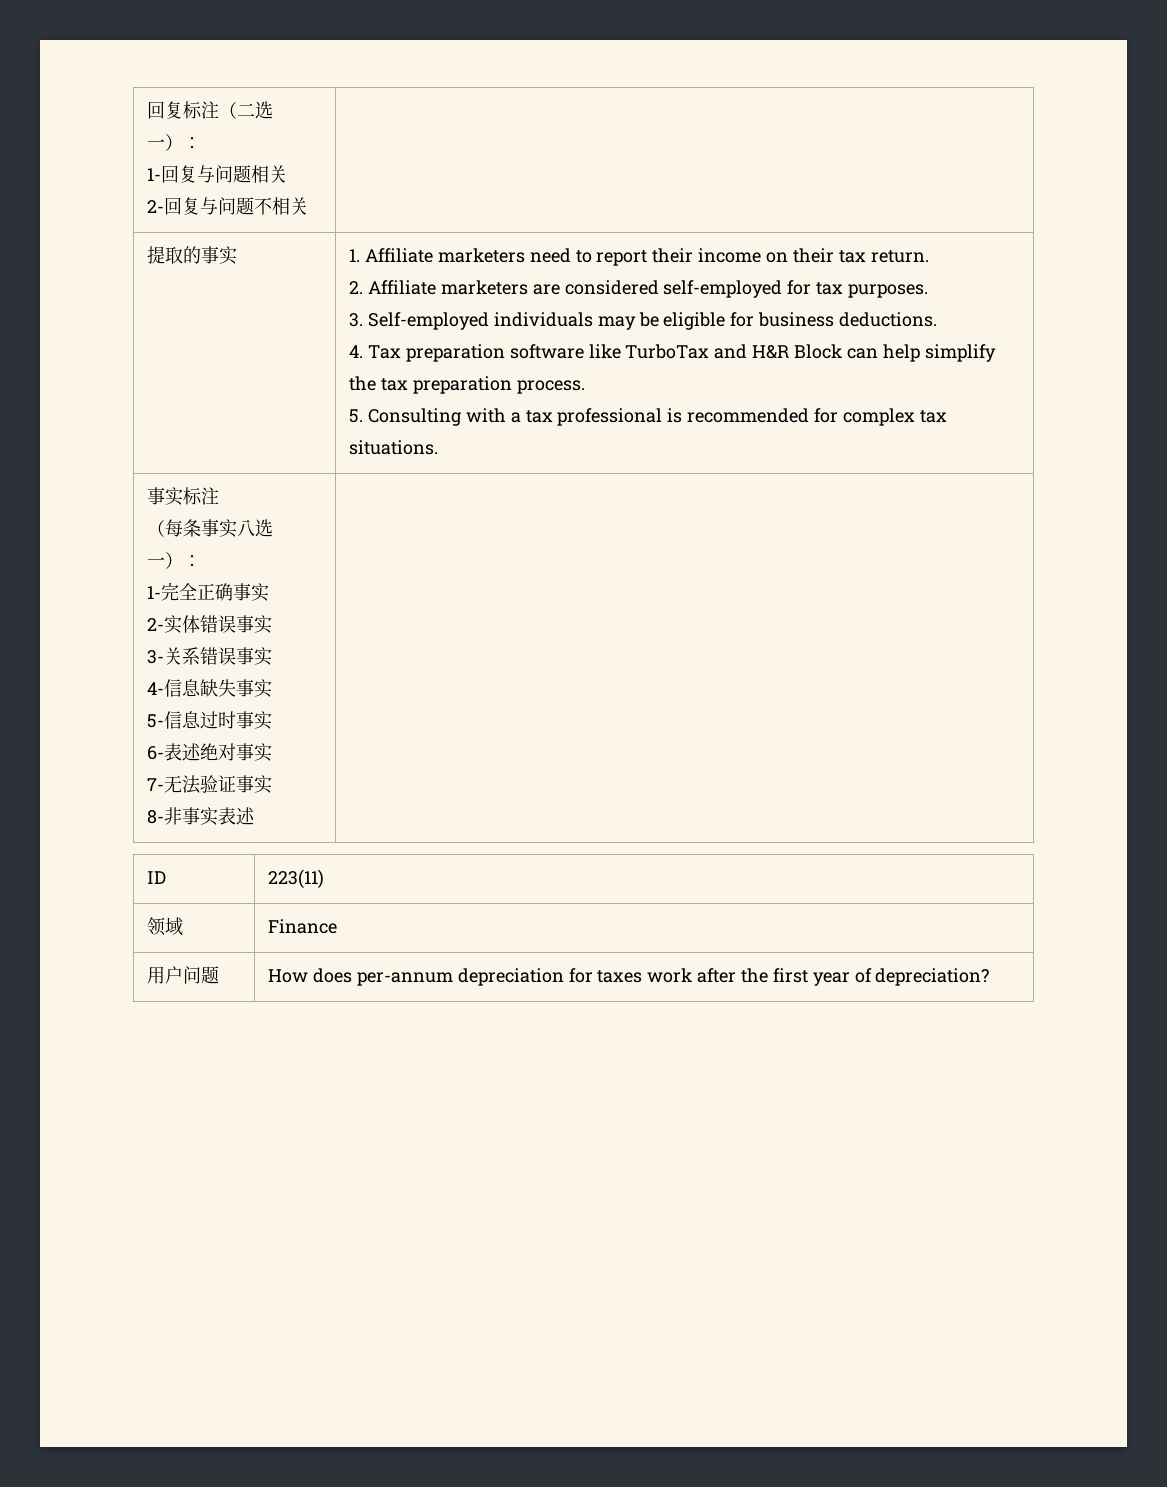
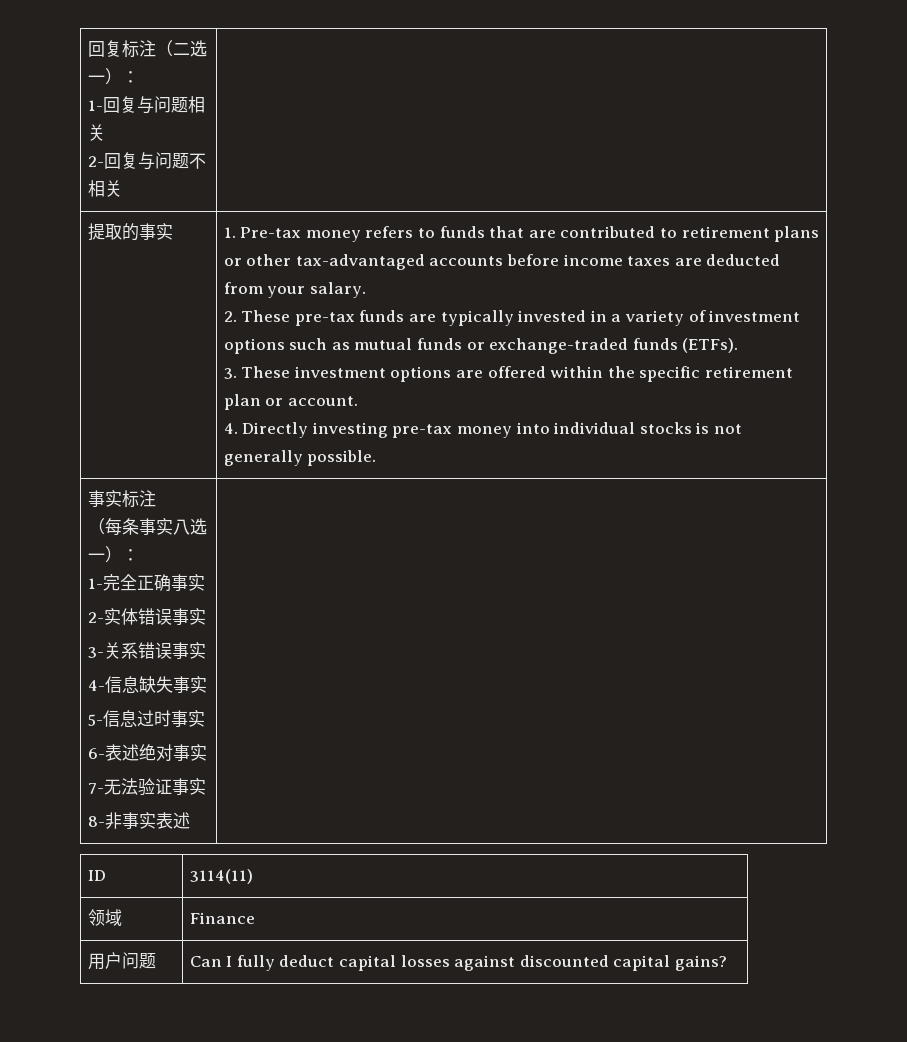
[364,248,929,266] [349,280,928,298] [349,312,937,330] [349,344,996,362] [349,376,585,394] [349,408,947,426] [349,440,439,455] Affiliate marketers need to report their income on their tax return. // 2. Affiliate marketers are considered self-employed for tax purposes. // 3. Self-employed individuals may be eligible for business deductions. // 4. Tax preparation software like TurboTax and H&R Block can help simplify the tax preparation process. // 5. Consulting with a tax professional is recommended for complex tax situations. -> [240,226,820,242] [223,254,781,270] [223,282,366,298] [223,310,801,326] [223,338,739,354] [223,366,793,382] [223,394,358,410] [223,422,742,438] [223,450,377,466] Pre-tax money refers to funds that are contributed to retirement plans or other tax-advantaged accounts before income taxes are deducted from your salary. // 2. These pre-tax funds are typically invested in a variety of investment options such as mutual funds or exchange-traded funds (ETFs). // 3. These investment options are offered within the specific retirement plan or account. // 4. Directly investing pre-tax money into individual stocks is not generally possible.
[268,869,325,889] 223(11) -> [189,869,253,884] 3114(11)
[268,968,990,986] How does per-annum depreciation for taxes work after the first year of depreciation? -> [189,955,727,971] Can I fully deduct capital losses against discounted capital gains?

